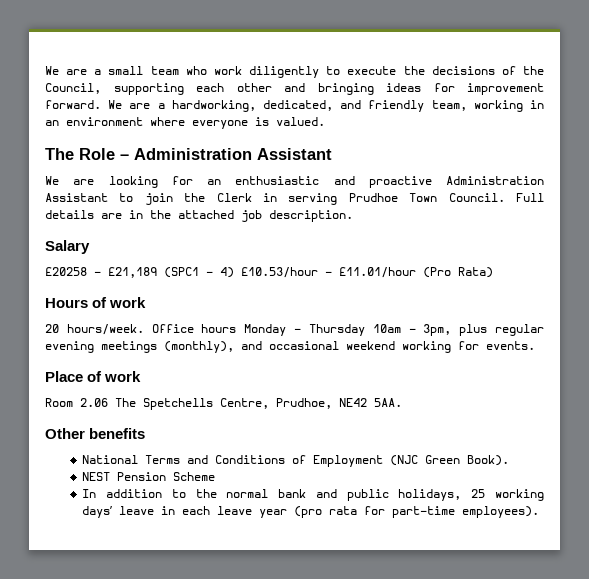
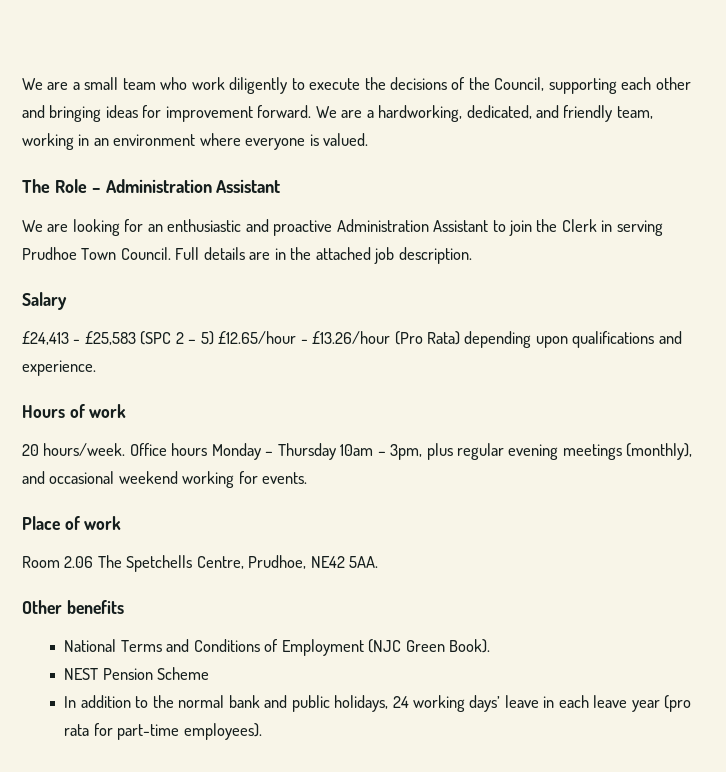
[45,267,493,278] £20258 - £21,189 (SPC1 – 4) £10.53/hour - £11.01/hour (Pro Rata) -> [22,331,682,348] [22,360,96,376] £24,413 - £25,583 (SPC 2 – 5) £12.65/hour - £13.26/hour (Pro Rata) depending upon qualifications and experience.
[471,489,486,498] 25 -> [392,696,409,708] 24

